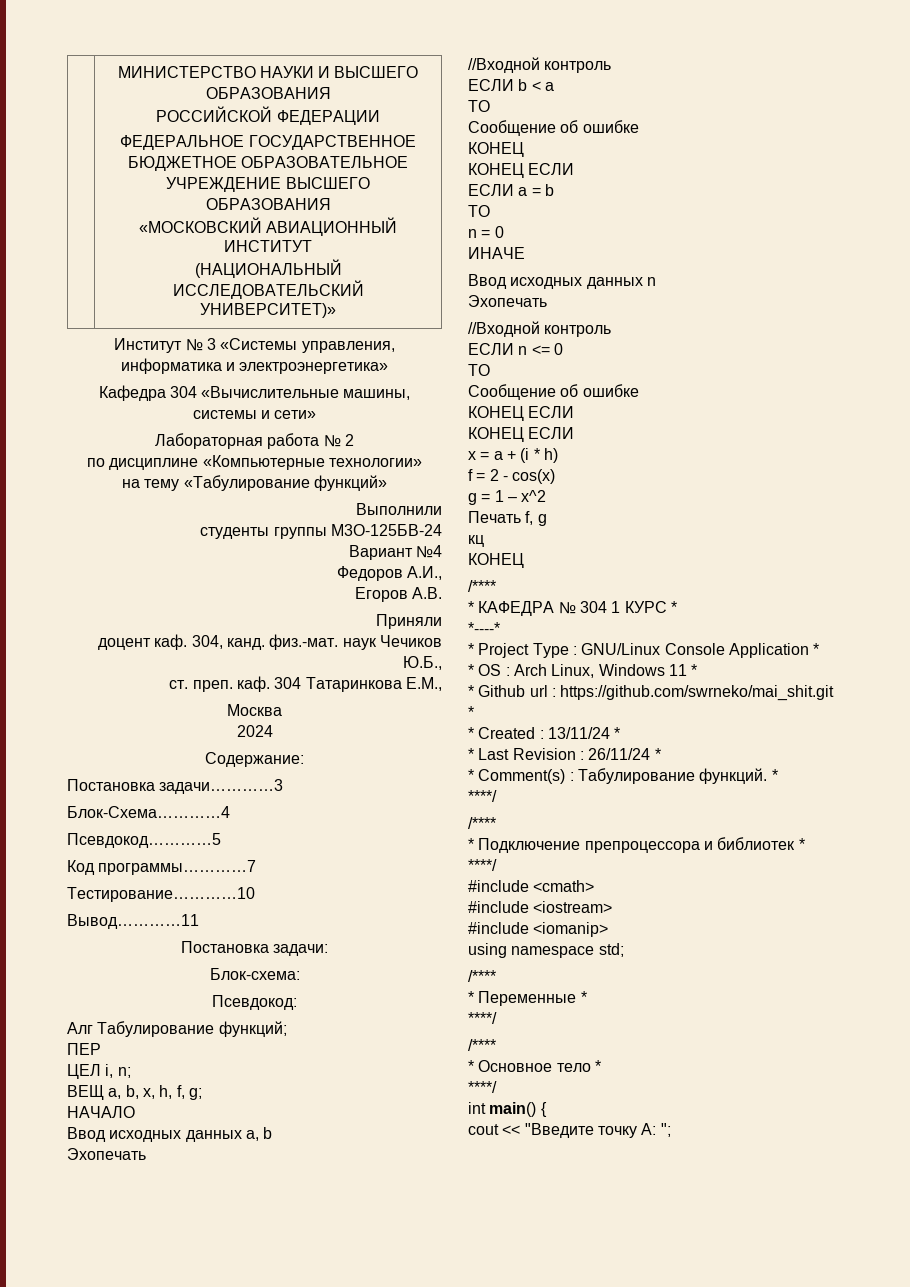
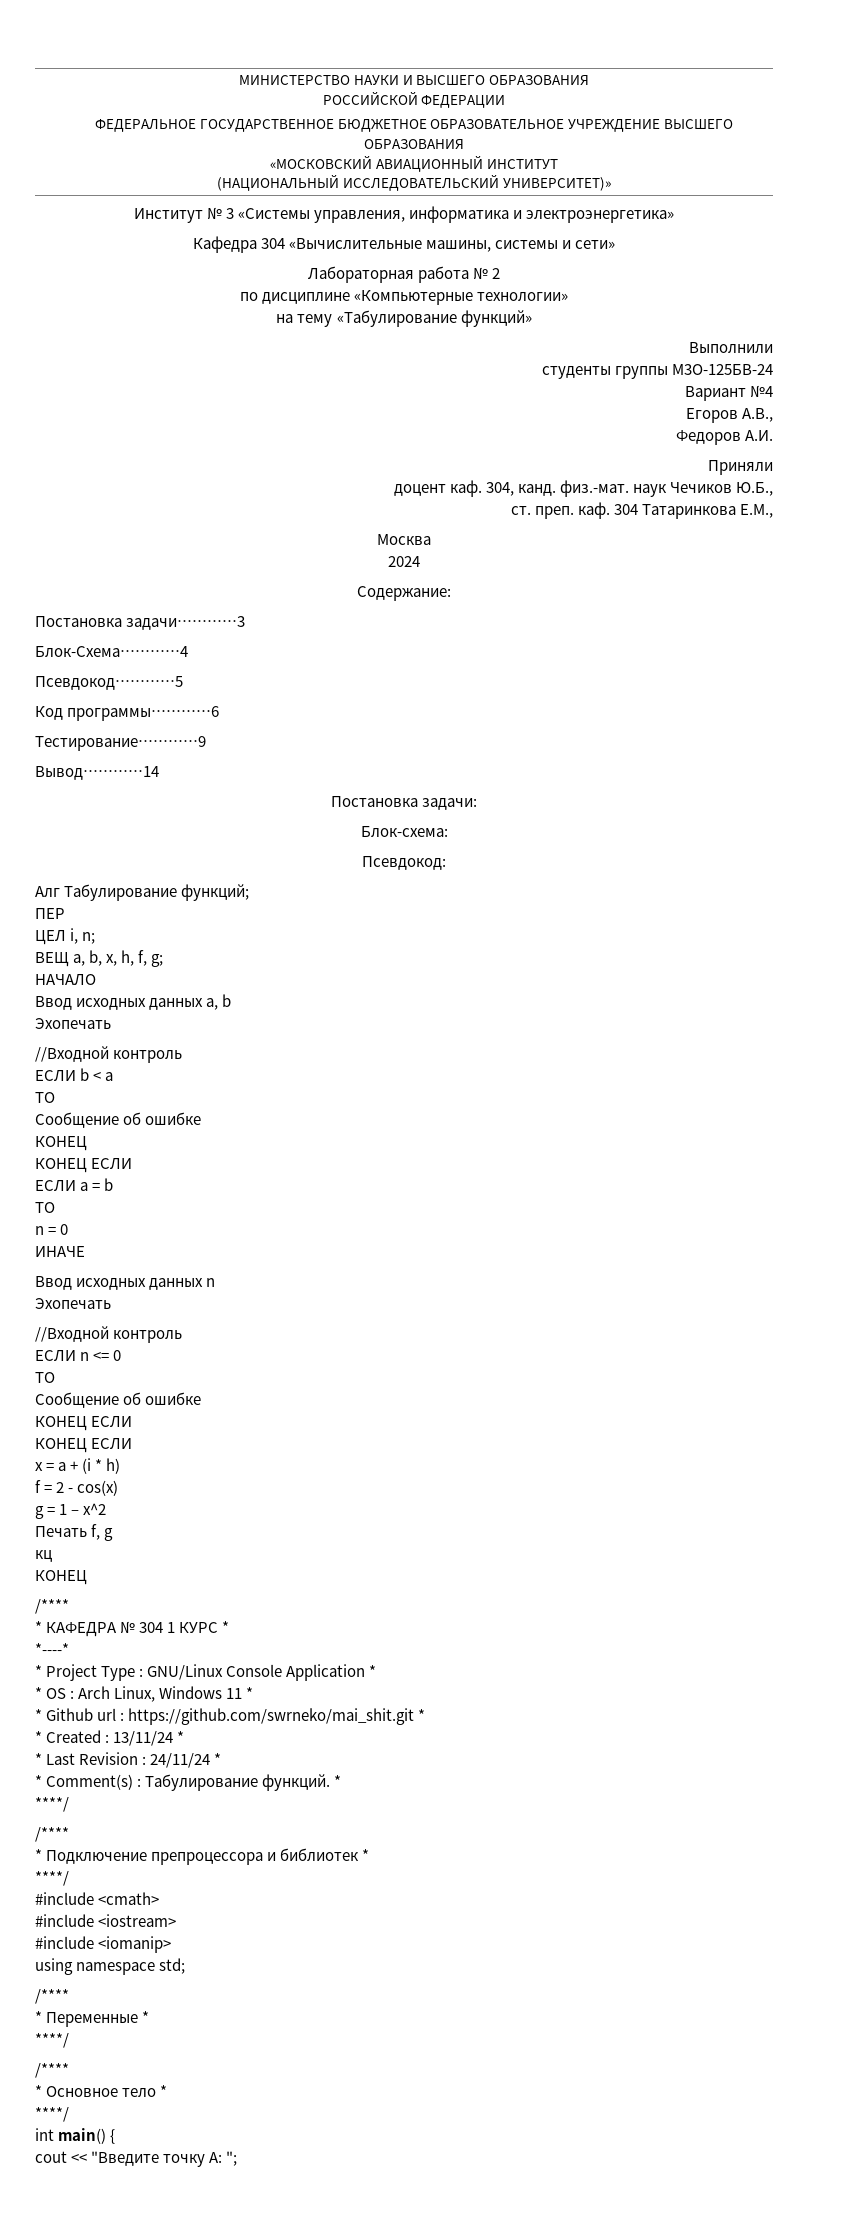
(442, 551) none -> [685,408,773,423] // Егоров А.В.,
[407,566,442,580] [354,587,442,602] А.И., // Егоров А.В. -> [745,430,773,441] А.И.
[98,860,257,875] [67,887,255,902] [67,914,199,929] программы…………7 // Тестирование…………10 // Вывод…………11 -> [67,706,220,721] [35,736,206,751] [35,766,159,780] программы…………6 // Тестирование…………9 // Вывод…………14
[588,748,651,760] 26/11/24 -> [150,1753,211,1768] 24/11/24

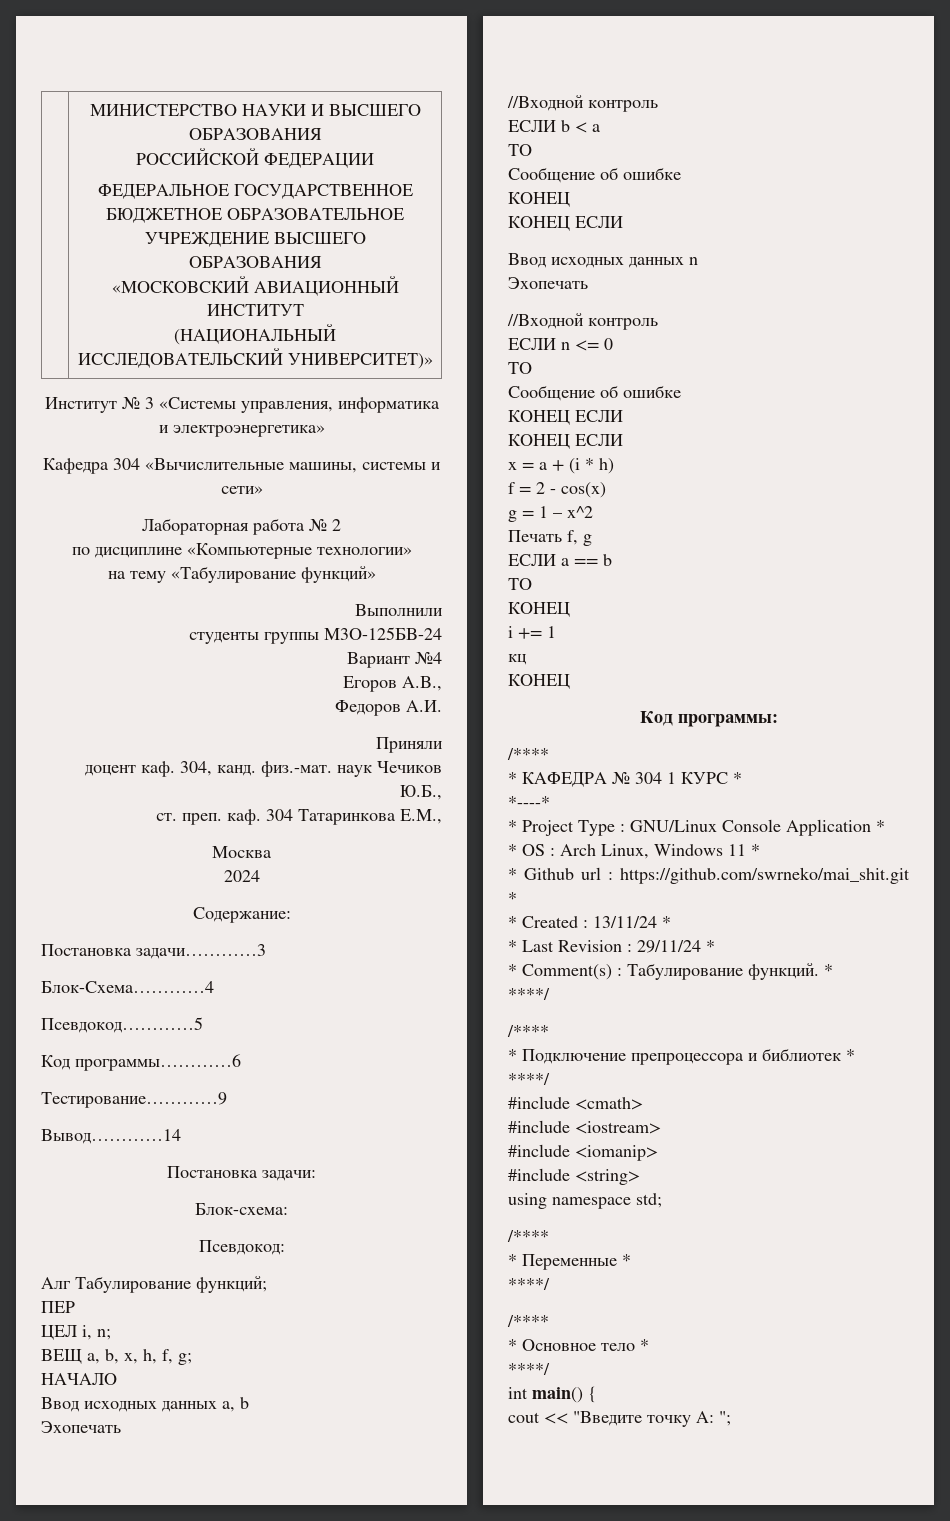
[35,1178,114,1191] [35,1202,55,1213] [35,1224,69,1235] [35,1246,85,1257] // ЕСЛИ a = b // ТО // n = 0 // ИНАЧЕ -> (623, 222) none
(114, 1534) none -> [508,554,612,566] [508,578,532,590] [508,602,570,617] [508,626,556,639] // ЕСЛИ a == b // ТО // КОНЕЦ // i += 1
(87, 1577) none -> [639,711,778,727] // Код программы:
[150,1753,211,1768] 24/11/24 -> [637,940,701,953] 29/11/24
(172, 1944) none -> [508,1168,640,1185] // #include <string>

